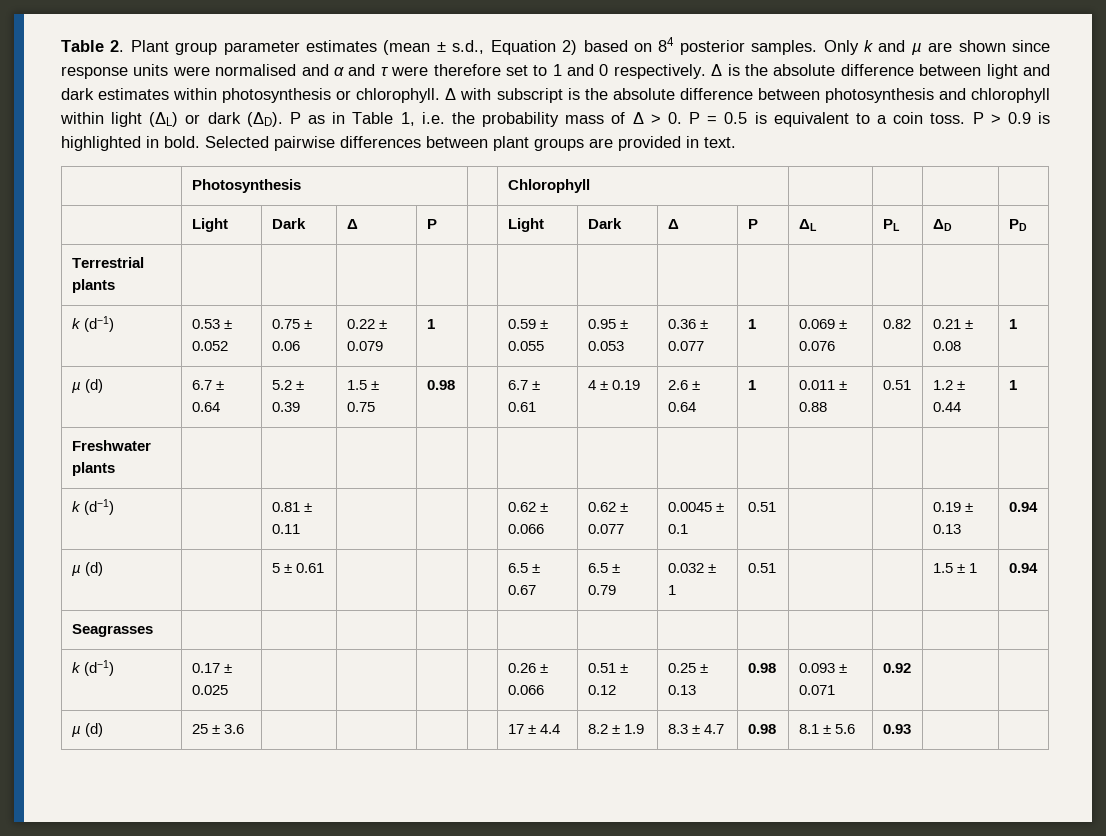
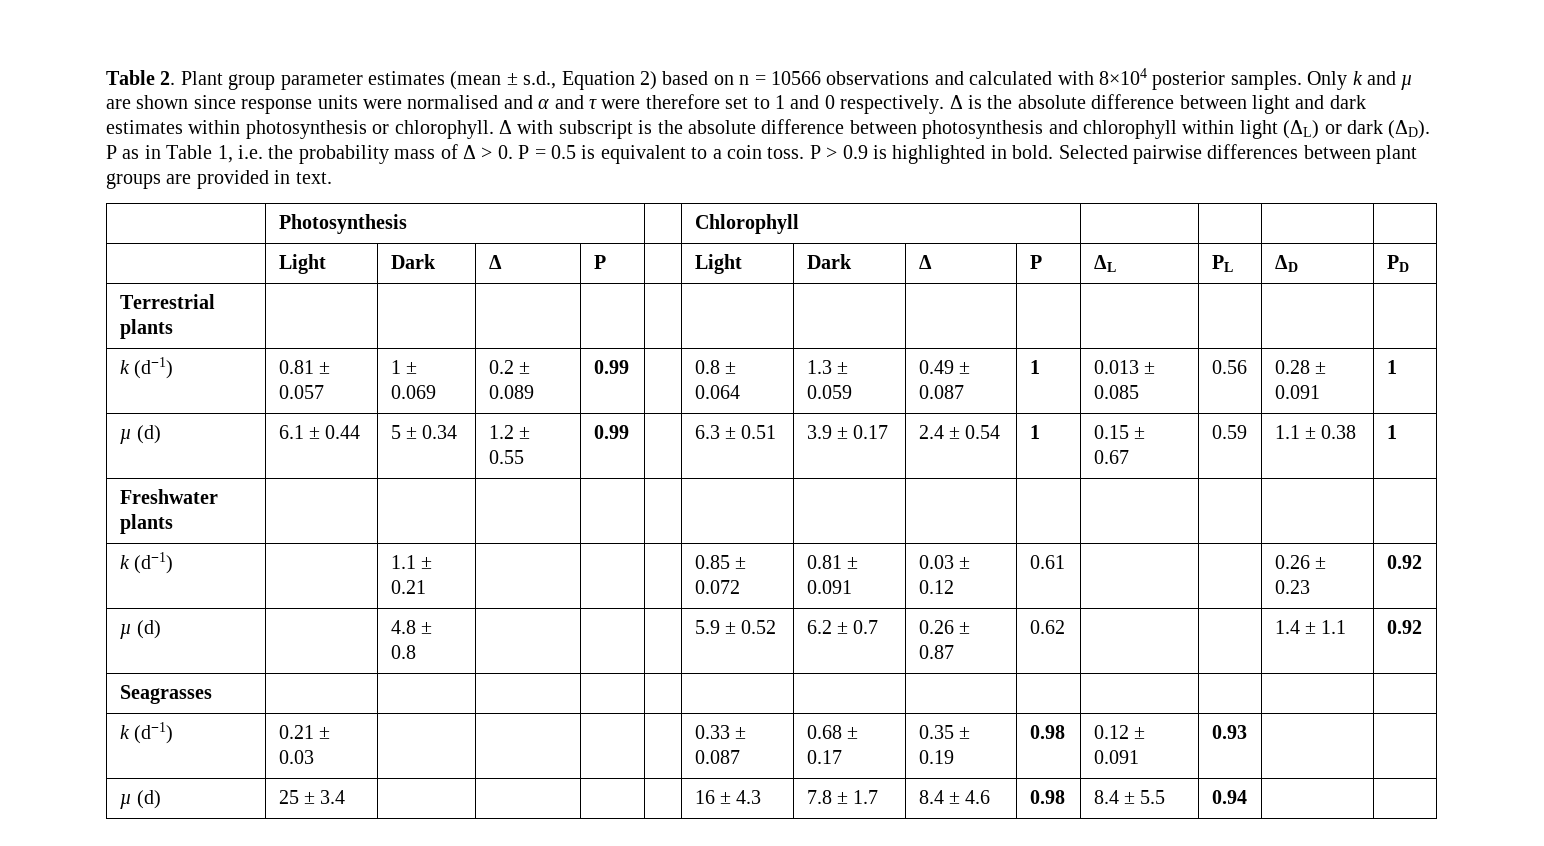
[658,37,675,52] 84 -> [739,68,1147,85] n = 10566 observations and calculated with 8×104
[191,319,232,329] [191,341,228,351] [271,319,312,329] [271,341,300,351] [346,319,387,329] [346,341,383,351] [426,319,435,329] [507,319,548,329] [507,341,544,351] [587,319,628,329] [587,341,624,351] [667,319,708,329] [667,341,704,351] [747,319,756,329] [798,319,847,329] [798,341,835,351] [882,319,911,329] [932,319,973,329] [932,341,961,351] [1008,319,1017,329] [71,379,103,393] [191,380,224,390] [191,402,220,412] [271,380,304,390] [271,402,300,412] [346,380,379,390] [346,402,375,412] [426,380,455,390] [507,380,540,390] [507,402,536,412] [587,380,640,390] [667,380,700,390] [667,402,696,412] [747,380,756,390] [798,380,847,390] [798,402,827,412] [882,380,911,390] [932,380,965,390] [932,402,961,412] 0.53 ± 0.052 | 0.75 ± 0.06 | 0.22 ± 0.079 | 1 | | 0.59 ± 0.055 | 0.95 ± 0.053 | 0.36 ± 0.077 | 1 | 0.069 ± 0.076 | 0.82 | 0.21 ± 0.08 | 1 // µ (d) | 6.7 ± 0.64 | 5.2 ± 0.39 | 1.5 ± 0.75 | 0.98 | | 6.7 ± 0.61 | 4 ± 0.19 | 2.6 ± 0.64 | 1 | 0.011 ± 0.88 | 0.51 | 1.2 ± 0.44 -> [278,360,331,374] [278,385,324,399] [390,360,418,374] [390,385,436,399] [488,360,531,374] [488,385,534,399] [593,360,629,374] [694,360,737,374] [694,385,740,399] [806,360,849,374] [806,385,852,399] [918,360,971,374] [918,385,964,399] [1029,360,1040,374] [1093,360,1156,374] [1093,385,1139,399] [1211,360,1247,374] [1274,360,1327,374] [1274,385,1320,399] [1386,360,1397,374] [119,425,162,444] [278,425,361,439] [390,425,458,439] [488,425,531,439] [488,450,524,464] [593,425,629,439] [694,425,777,439] [806,425,889,439] [918,425,1001,439] [1029,425,1040,439] [1093,425,1146,439] [1093,450,1129,464] [1211,425,1247,439] [1274,425,1357,439] 0.81 ± 0.057 | 1 ± 0.069 | 0.2 ± 0.089 | 0.99 | | 0.8 ± 0.064 | 1.3 ± 0.059 | 0.49 ± 0.087 | 1 | 0.013 ± 0.085 | 0.56 | 0.28 ± 0.091 | 1 // µ (d) | 6.1 ± 0.44 | 5 ± 0.34 | 1.2 ± 0.55 | 0.99 | | 6.3 ± 0.51 | 3.9 ± 0.17 | 2.4 ± 0.54 | 1 | 0.15 ± 0.67 | 0.59 | 1.1 ± 0.38
[271,502,312,512] [271,524,300,534] [507,502,548,512] [507,524,544,534] [587,502,628,512] [587,524,624,534] [667,502,724,512] [667,524,688,534] [747,502,776,512] [932,502,973,512] [932,524,961,534] [1008,502,1038,512] [71,562,103,576] [271,563,324,573] [507,563,540,573] [507,585,536,595] [587,563,620,573] [587,585,616,595] [667,563,716,573] [667,585,676,595] [747,563,776,573] [932,563,977,573] [1008,563,1038,573] [71,624,153,637] [71,660,114,676] [191,663,232,673] [191,685,228,695] [507,663,548,673] [507,685,544,695] [587,663,628,673] [587,685,616,695] [667,663,708,673] [667,685,696,695] [747,663,776,673] [798,663,847,673] [798,685,835,695] [882,663,911,673] [71,723,103,737] [191,724,244,734] [507,724,560,734] [587,724,644,734] [667,724,724,734] [747,724,776,734] [798,724,855,734] [882,724,911,734] 0.81 ± 0.11 | | | | 0.62 ± 0.066 | 0.62 ± 0.077 | 0.0045 ± 0.1 | 0.51 | | | 0.19 ± 0.13 | 0.94 // µ (d) | | 5 ± 0.61 | | | | 6.5 ± 0.67 | 6.5 ± 0.79 | 0.032 ± 1 | 0.51 | | | 1.5 ± 1 | 0.94 // Seagrasses | | | | | | | | | | | | | // k (d−1) | 0.17 ± 0.025 | | | | | 0.26 ± 0.066 | 0.51 ± 0.12 | 0.25 ± 0.13 | 0.98 | 0.093 ± 0.071 | 0.92 | | // µ (d) | 25 ± 3.6 | | | | | 17 ± 4.4 | 8.2 ± 1.9 | 8.3 ± 4.7 | 0.98 | 8.1 ± 5.6 | 0.93 -> [390,555,433,569] [390,580,426,594] [694,555,747,569] [694,580,740,594] [806,555,859,569] [806,580,852,594] [918,555,971,569] [918,580,954,594] [1029,555,1065,569] [1274,555,1327,569] [1274,580,1310,594] [1386,555,1422,569] [119,620,162,639] [390,620,433,634] [390,645,416,659] [694,620,777,634] [806,620,879,634] [918,620,971,634] [918,645,954,659] [1029,620,1065,634] [1274,620,1347,634] [1386,620,1422,634] [119,685,212,704] [119,722,174,744] [278,725,331,739] [278,750,314,764] [694,725,747,739] [694,750,740,764] [806,725,859,739] [806,750,842,764] [918,725,971,739] [918,750,954,764] [1029,725,1065,739] [1093,725,1146,739] [1093,750,1139,764] [1211,725,1247,739] [119,790,162,809] [278,790,346,804] [694,790,762,804] [806,790,879,804] [918,790,991,804] [1029,790,1065,804] [1093,790,1166,804] [1211,790,1247,804] 1.1 ± 0.21 | | | | 0.85 ± 0.072 | 0.81 ± 0.091 | 0.03 ± 0.12 | 0.61 | | | 0.26 ± 0.23 | 0.92 // µ (d) | | 4.8 ± 0.8 | | | | 5.9 ± 0.52 | 6.2 ± 0.7 | 0.26 ± 0.87 | 0.62 | | | 1.4 ± 1.1 | 0.92 // Seagrasses | | | | | | | | | | | | | // k (d−1) | 0.21 ± 0.03 | | | | | 0.33 ± 0.087 | 0.68 ± 0.17 | 0.35 ± 0.19 | 0.98 | 0.12 ± 0.091 | 0.93 | | // µ (d) | 25 ± 3.4 | | | | | 16 ± 4.3 | 7.8 ± 1.7 | 8.4 ± 4.6 | 0.98 | 8.4 ± 5.5 | 0.94

